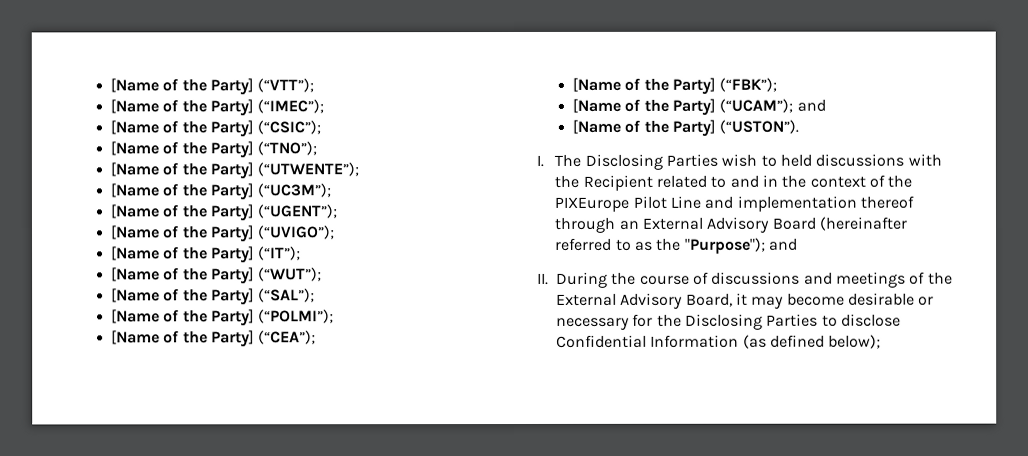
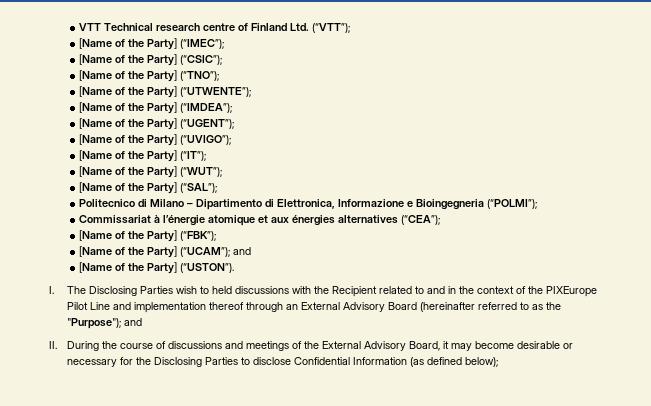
[110,78,255,96] [Name of the Party] -> [79,23,310,32] VTT Technical research centre of Finland Ltd.
[257,183,332,198] (“UC3M”); -> [180,103,233,113] (“IMDEA”);
[111,309,335,327] [111,330,256,348] [Name of the Party] (“POLMI”); // [Name of the Party] -> [79,199,538,210] [79,215,399,226] Politecnico di Milano – Dipartimento di Elettronica, Informazione e Bioingegneria (“POLMI”); // Commissariat à l’énergie atomique et aux énergies alternatives

